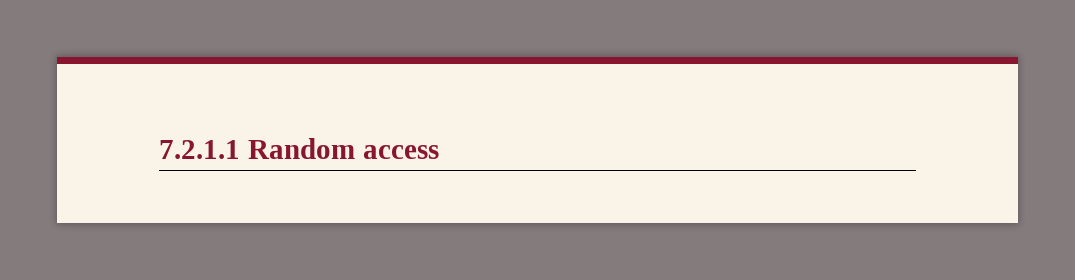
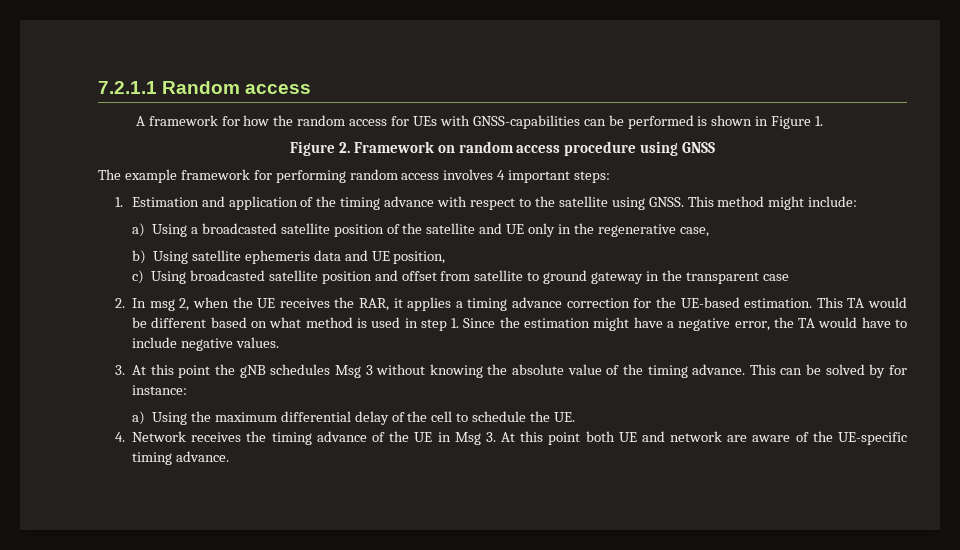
(439, 152) none -> [135,115,824,129] [289,141,716,156] [98,169,611,183] [114,196,858,210] [131,223,709,237] [131,250,446,264] [131,270,789,284] [114,297,908,311] [132,317,907,331] [132,337,279,351] [114,364,907,378] [132,385,188,395] [131,411,576,425] [114,431,907,445] [132,451,230,465] // A framework for how the random access for UEs with GNSS-capabilities can be performed is shown in Figure 1. // Figure 2. Framework on random access procedure using GNSS // The example framework for performing random access involves 4 important steps: // 1. Estimation and application of the timing advance with respect to the satellite using GNSS. This method might include: // a) Using a broadcasted satellite position of the satellite and UE only in the regenerative case, // b) Using satellite ephemeris data and UE position, // c) Using broadcasted satellite position and offset from satellite to ground gateway in the transparent case // 2. In msg 2, when the UE receives the RAR, it applies a timing advance correction for the UE-based estimation. This TA would be different based on what method is used in step 1. Since the estimation might have a negative error, the TA would have to include negative values. // 3. At this point the gNB schedules Msg 3 without knowing the absolute value of the timing advance. This can be solved by for instance: // a) Using the maximum differential delay of the cell to schedule the UE. // 4. Network receives the timing advance of the UE in Msg 3. At this point both UE and network are aware of the UE-specific timing advance.

